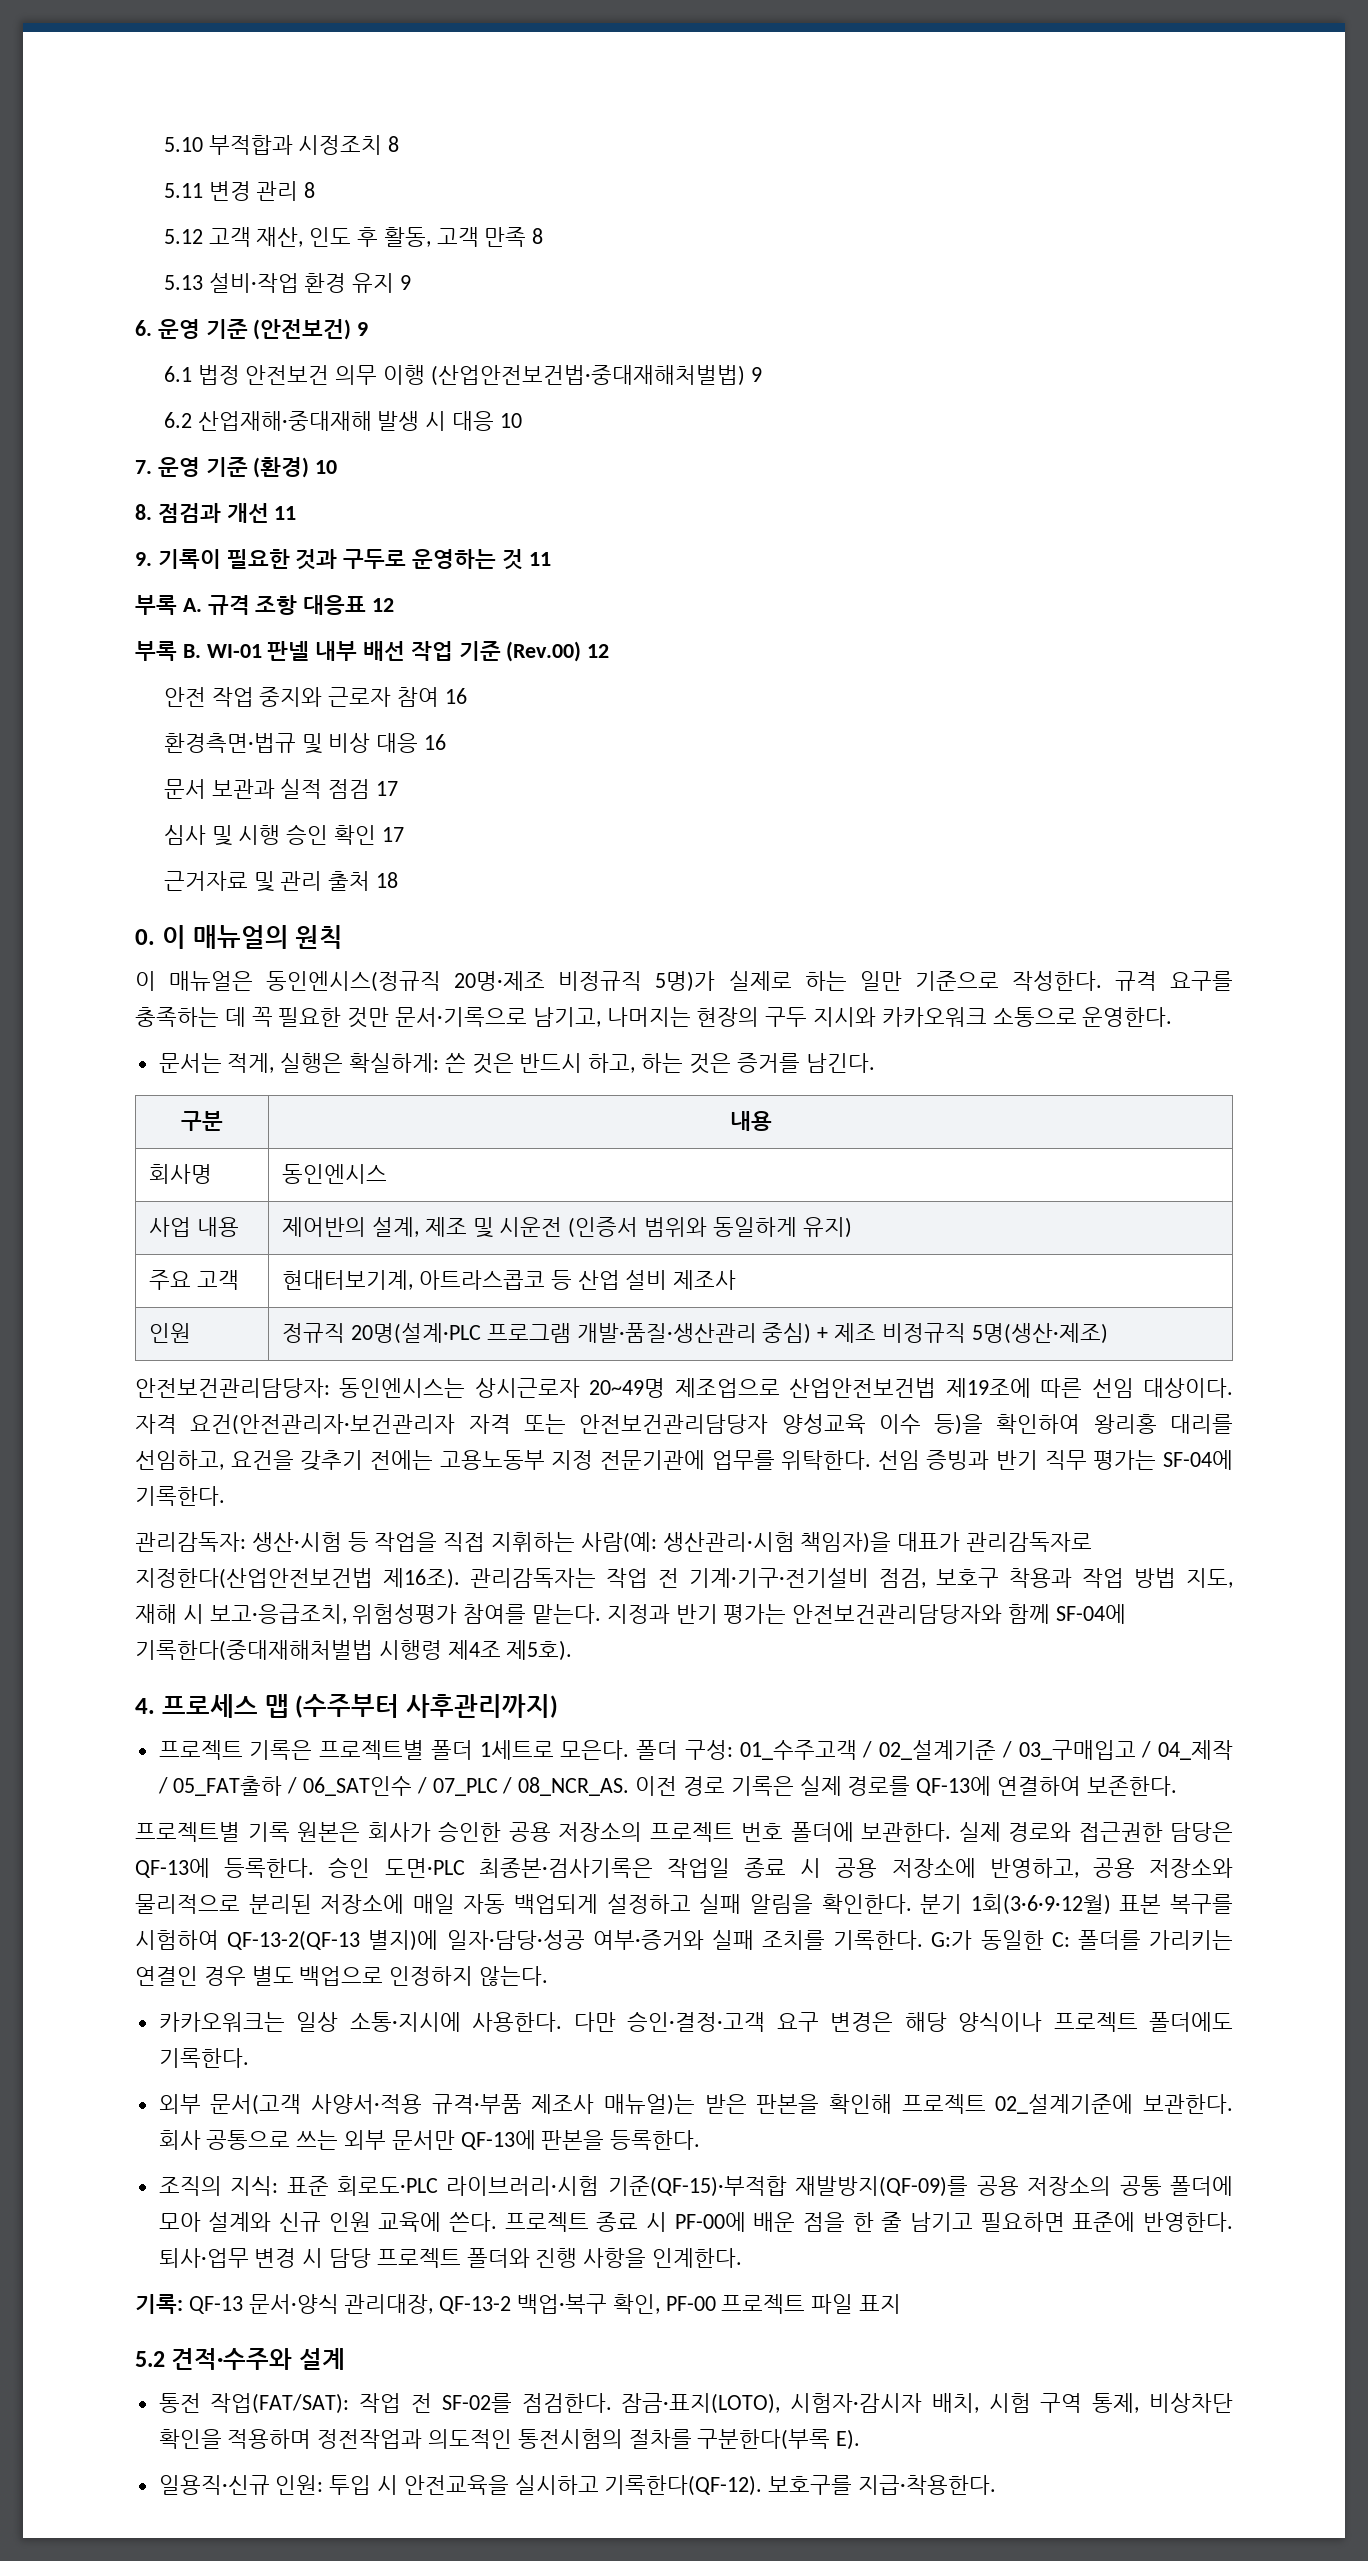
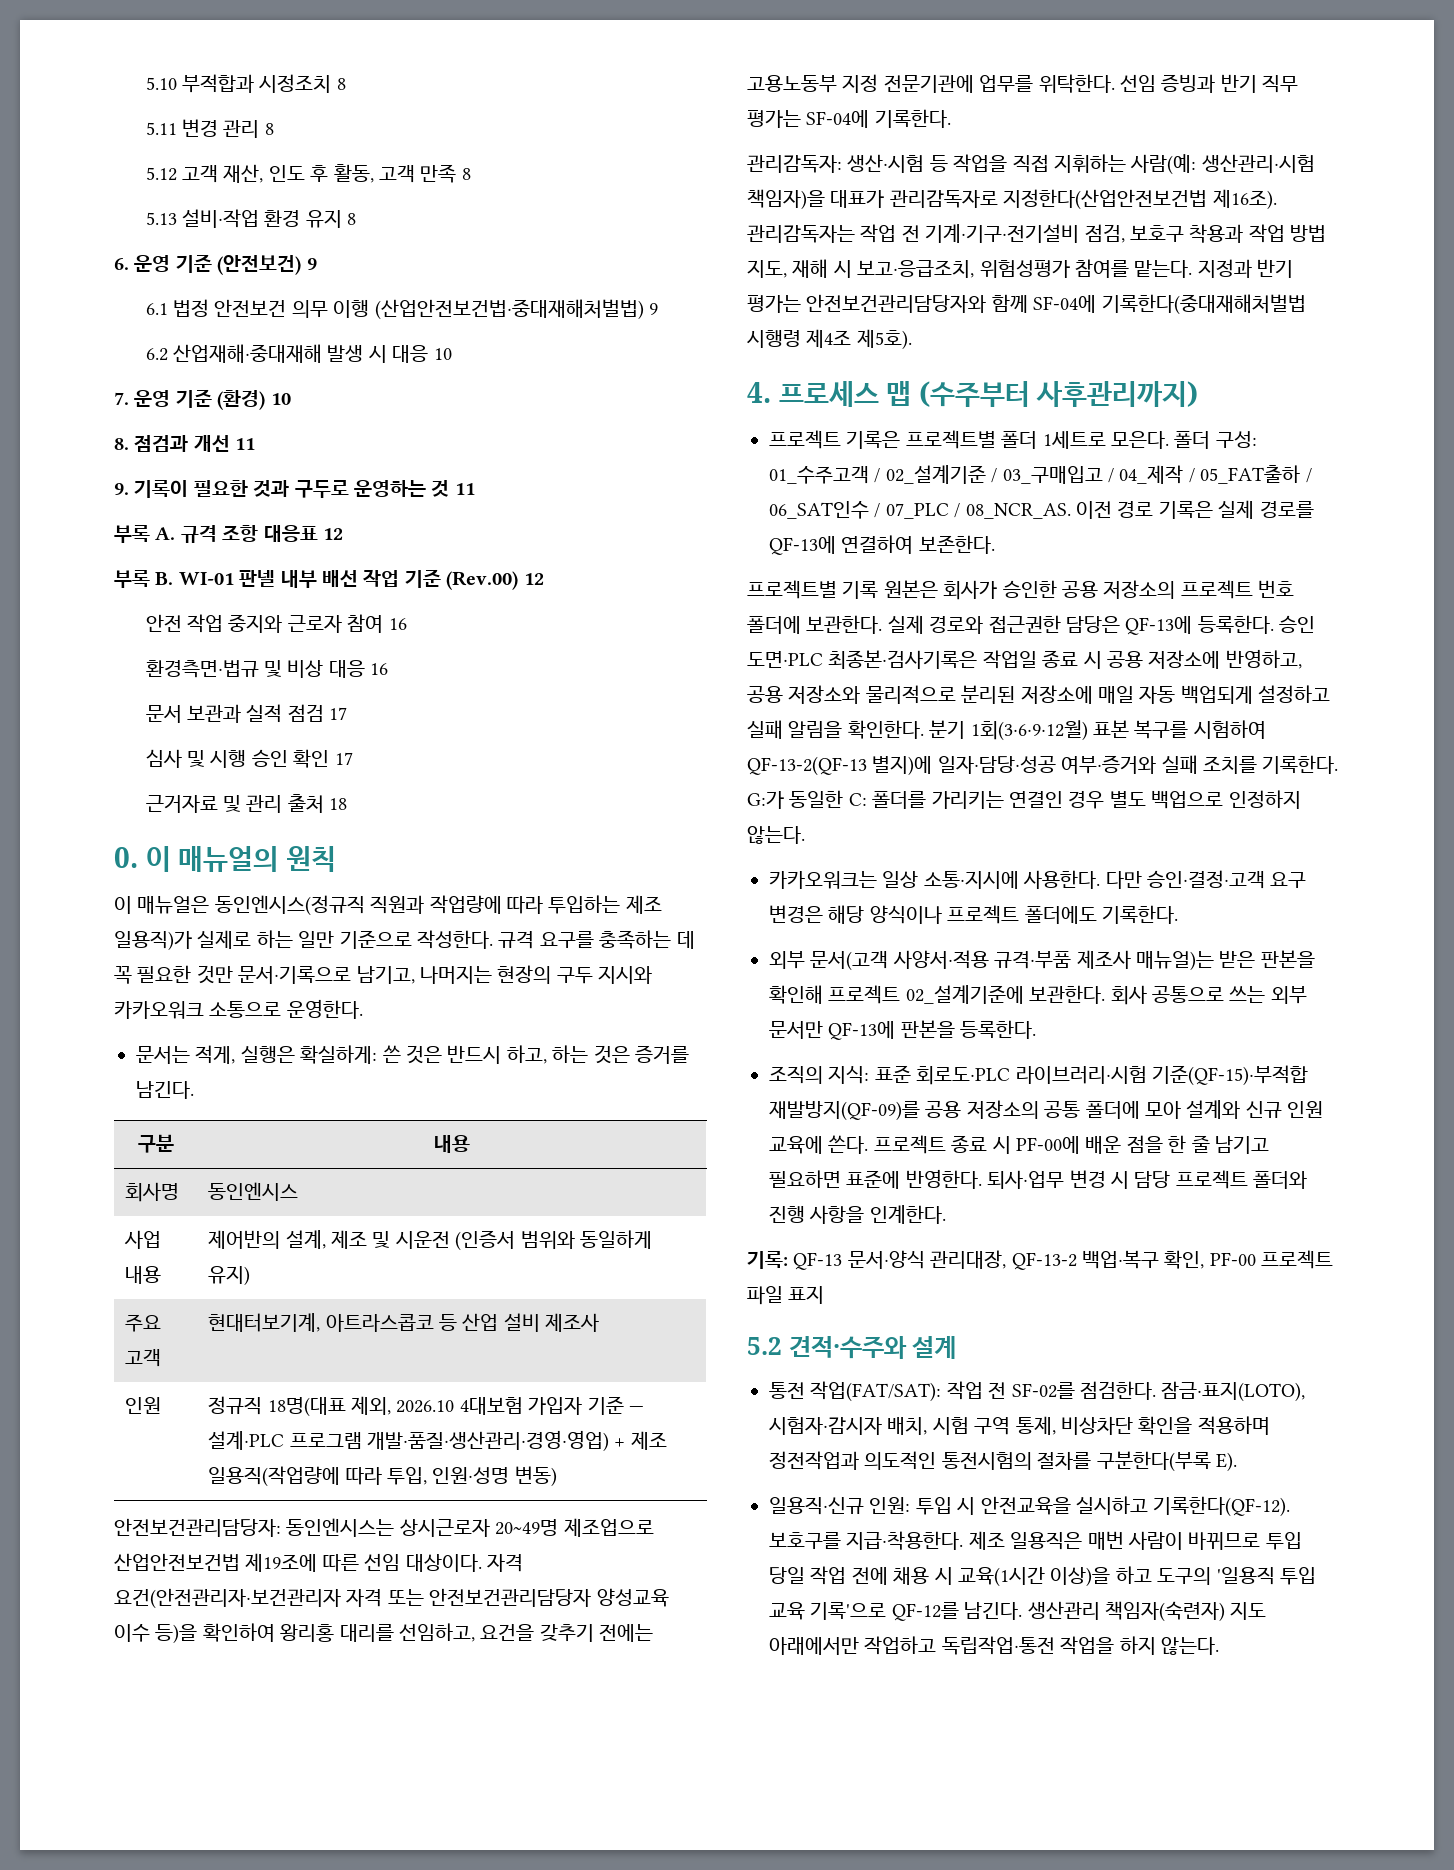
[399,275,411,290] 9 -> [347,213,357,225] 8
[454,971,716,992] 20명·제조 비정규직 5명)가 -> [370,895,662,914] [114,931,192,951] 직원과 작업량에 따라 투입하는 제조 일용직)가
[350,1323,1108,1344] 20명(설계·PLC 프로그램 개발·품질·생산관리 중심) + 제조 비정규직 5명(생산·제조) -> [267,1396,644,1417] [208,1430,667,1452] [208,1466,557,1487] 18명(대표 제외, 2026.10 4대보험 가입자 기준 — 설계·PLC 프로그램 개발·품질·생산관리·경영·영업) + 제조 일용직(작업량에 따라 투입, 인원·성명 변동)
(997, 2485) none -> [968,1531,1302,1550] [769,1566,1316,1587] [769,1601,1267,1622] [769,1636,1219,1655] 제조 일용직은 매번 사람이 바뀌므로 투입 당일 작업 전에 채용 시 교육(1시간 이상)을 하고 도구의 '일용직 투입 교육 기록'으로 QF-12를 남긴다. 생산관리 책임자(숙련자) 지도 아래에서만 작업하고 독립작업·통전 작업을 하지 않는다.

